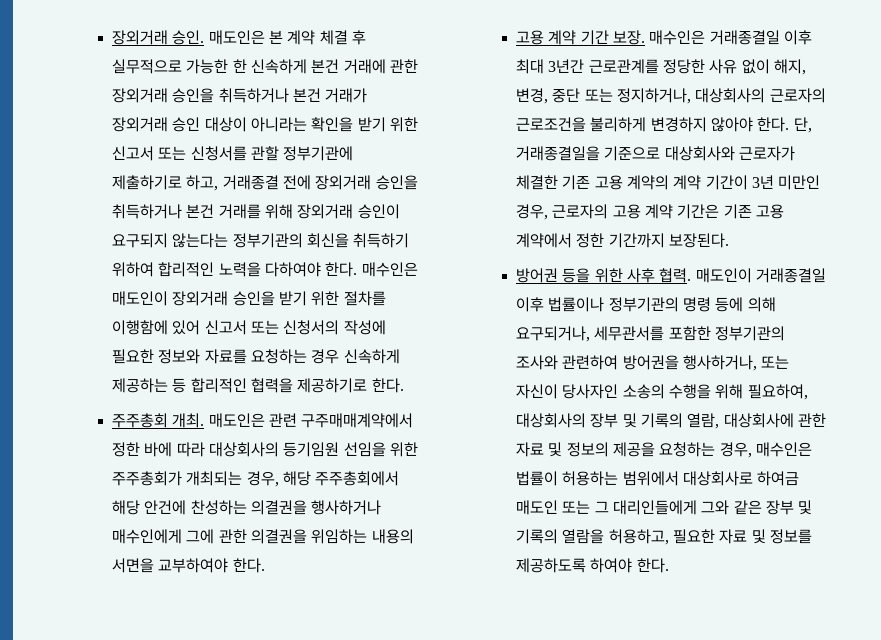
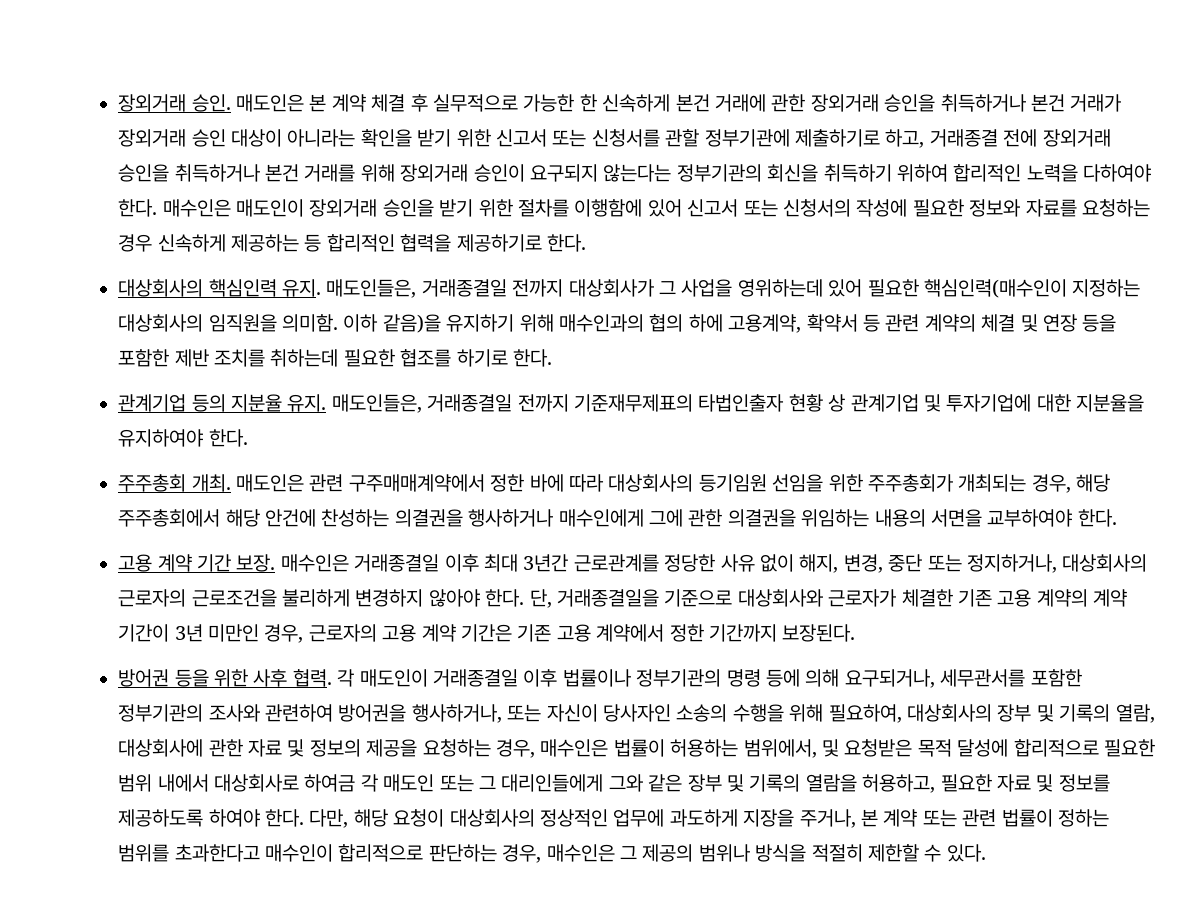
(404, 385) none -> [118,279,1141,298] [118,314,1117,333] [118,349,552,367] [118,394,1145,413] [118,429,248,447] // 대상회사의 핵심인력 유지. 매도인들은, 거래종결일 전까지 대상회사가 그 사업을 영위하는데 있어 필요한 핵심인력(매수인이 지정하는 대상회사의 임직원을 의미함. 이하 같음)을 유지하기 위해 매수인과의 협의 하에 고용계약, 확약서 등 관련 계약의 체결 및 연장 등을 포함한 제반 조치를 취하는데 필요한 협조를 하기로 한다. // 관계기업 등의 지분율 유지. 매도인들은, 거래종결일 전까지 기준재무제표의 타법인출자 현황 상 관계기업 및 투자기업에 대한 지분율을 유지하여야 한다.
(692, 275) none -> [337,669,355,687] 각
[622,471,679,486] 범위에서 -> [743,739,1155,758] [118,774,209,792] 범위에서, 및 요청받은 목적 달성에 합리적으로 필요한 범위 내에서
(800, 478) none -> [360,774,378,792] 각
(669, 565) none -> [309,809,1109,828] [118,844,986,863] 다만, 해당 요청이 대상회사의 정상적인 업무에 과도하게 지장을 주거나, 본 계약 또는 관련 법률이 정하는 범위를 초과한다고 매수인이 합리적으로 판단하는 경우, 매수인은 그 제공의 범위나 방식을 적절히 제한할 수 있다.

